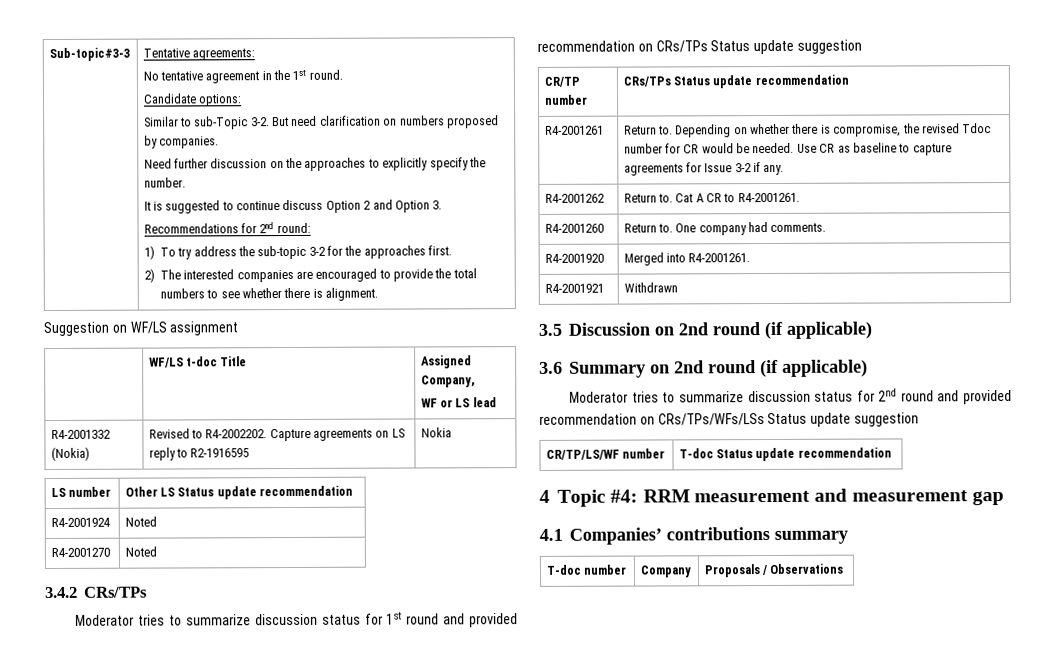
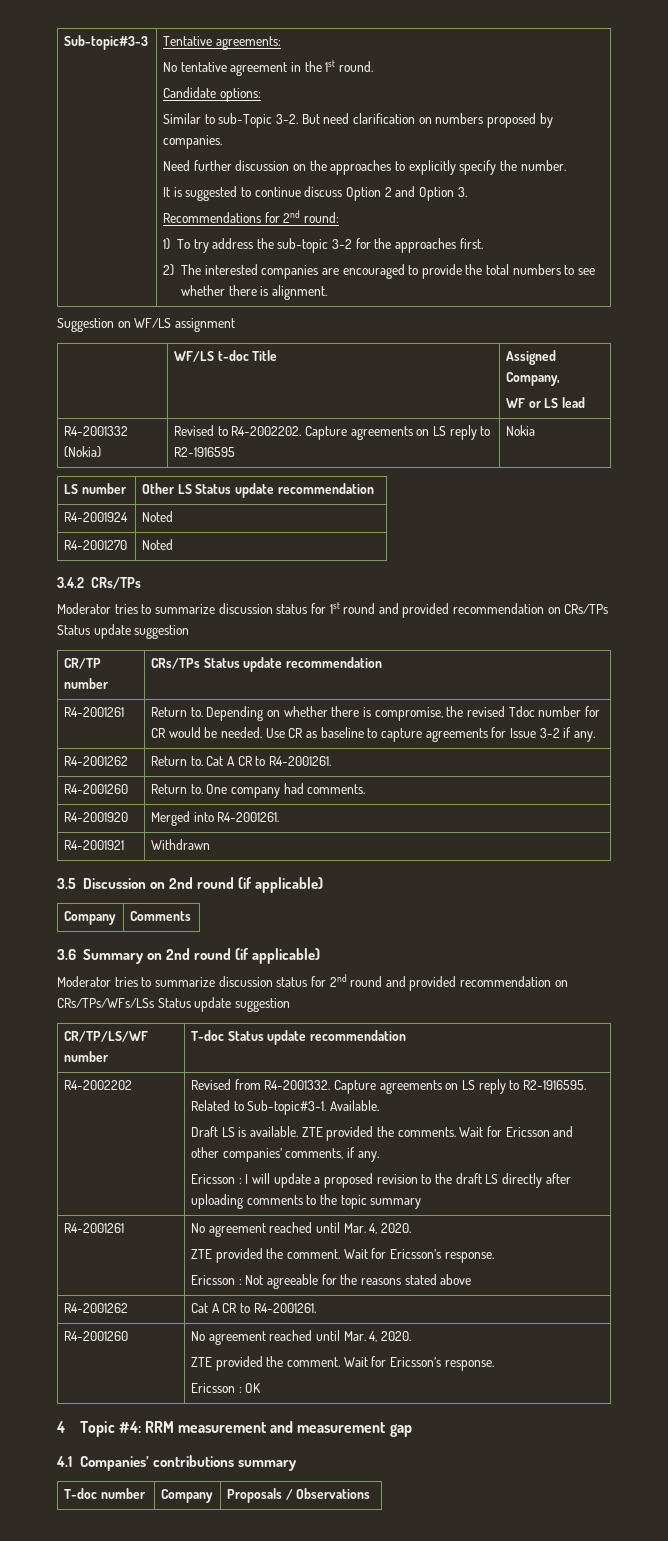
(873, 330) none -> [64,911,117,925] [130,911,192,921] // Company | Comments
(892, 452) none -> [64,1080,133,1090] [191,1079,586,1094] [191,1100,380,1115] [191,1126,574,1141] [191,1147,379,1162] [191,1173,571,1188] [191,1194,422,1209] [64,1223,125,1233] [191,1222,412,1237] [191,1248,494,1263] [191,1274,472,1289] [64,1303,129,1313] [191,1303,316,1313] [64,1331,129,1341] [191,1330,412,1345] [191,1356,494,1371] [191,1383,262,1393] // R4-2002202 | Revised from R4-2001332. Capture agreements on LS reply to R2-1916595. Related to Sub-topic#3-1. Available. // Draft LS is available. ZTE provided the comments. Wait for Ericsson and other companies’ comments, if any. // Ericsson : I will update a proposed revision to the draft LS directly after uploading comments to the topic summary // R4-2001261 | No agreement reached until Mar. 4, 2020. // ZTE provided the comment. Wait for Ericsson’s response. // Ericsson : Not agreeable for the reasons stated above // R4-2001262 | Cat A CR to R4-2001261. // R4-2001260 | No agreement reached until Mar. 4, 2020. // ZTE provided the comment. Wait for Ericsson’s response. // Ericsson : OK

